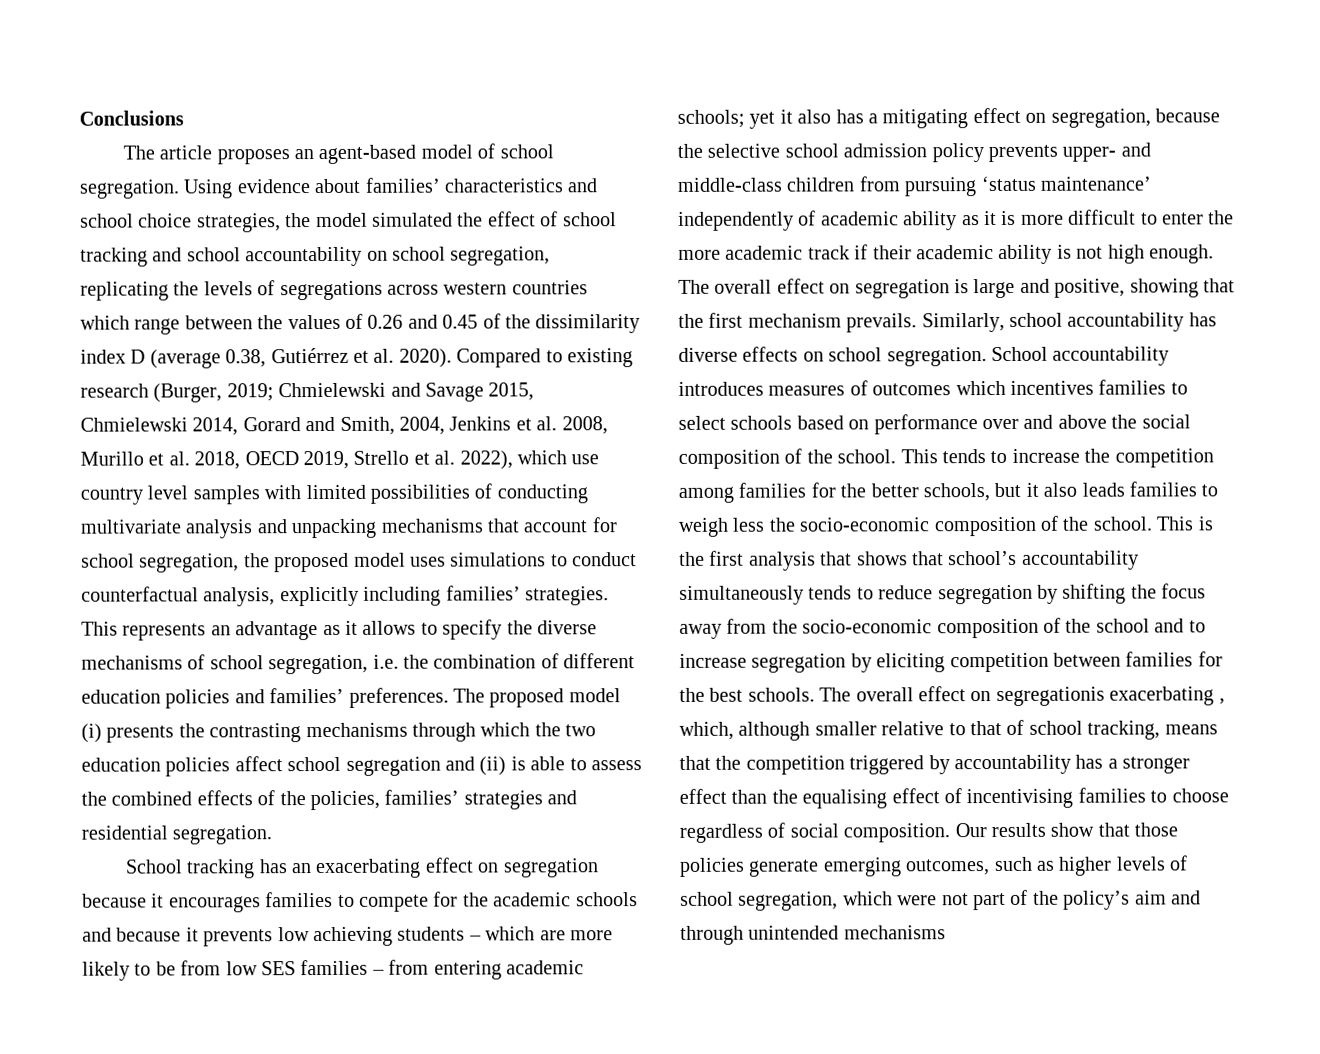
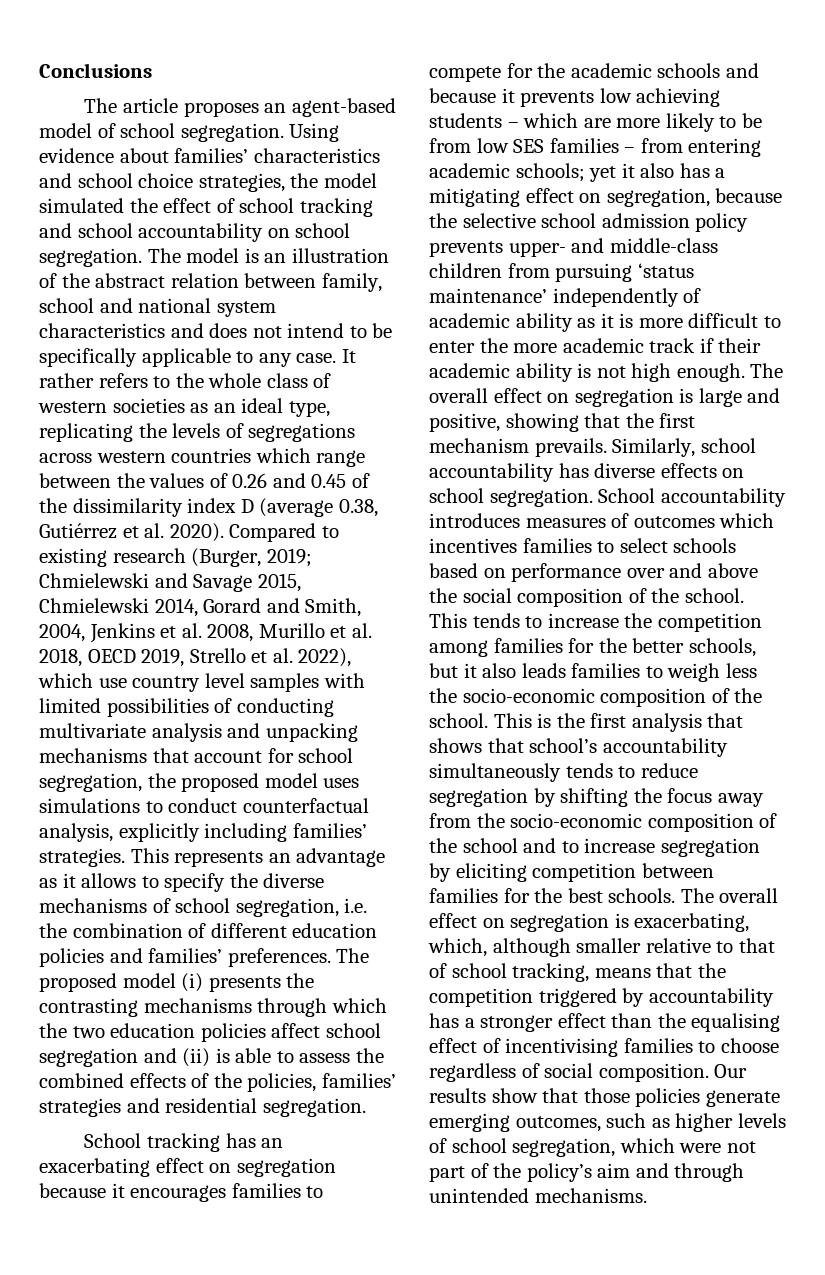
[450,246,551,266] segregation, -> [39,248,389,267] [39,273,382,292] [39,298,276,317] [39,323,393,338] [39,348,356,367] [39,373,332,388] [38,398,330,417] segregation. The model is an illustration of the abstract relation between family, school and national system characteristics and does not intend to be specifically applicable to any case. It rather refers to the whole class of western societies as an ideal type,
[995,686,1225,707] segregationis exacerbating , -> [510,913,750,932] segregation is exacerbating,
[843,925,946,940] mechanisms -> [534,1188,647,1203] mechanisms.

